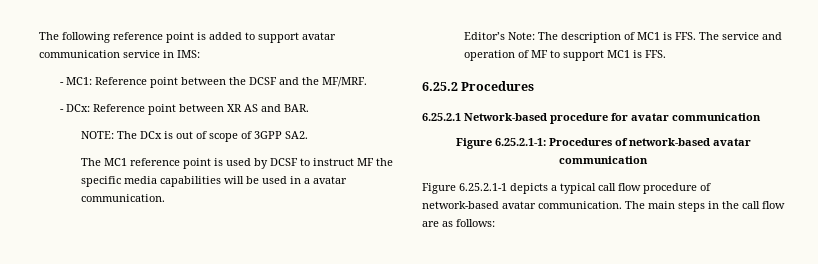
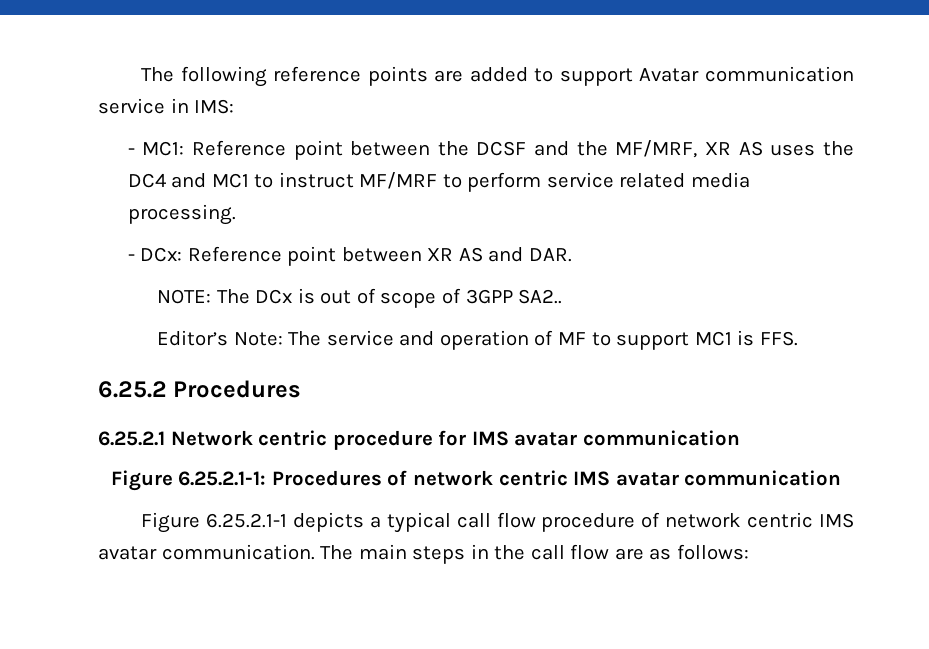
[166,32,206,43] point is -> [367,66,464,86] points are
[302,32,336,40] avatar -> [639,68,700,82] Avatar
[321,77,367,87] MF/MRF. -> [615,140,855,158] [127,172,750,192] [127,204,236,225] MF/MRF, XR AS uses the DC4 and MC1 to instruct MF/MRF to perform service related media processing.
[283,104,309,112] BAR. -> [528,248,572,262] DAR.
[284,131,308,139] [80,158,393,169] [80,176,347,187] [80,194,165,202] [463,32,696,43] SA2. // The MC1 reference point is used by DCSF to instruct MF the specific media capabilities will be used in a avatar communication. // Editor’s Note: The description of MC1 is FFS. -> [518,289,563,304] [157,330,283,346] SA2.. // Editor’s Note:
[464,113,547,121] Network-based -> [170,430,328,446] Network centric
(628, 117) none -> [471,431,509,446] IMS
[628,138,710,146] network-based -> [413,470,611,486] network centric IMS
[422,201,499,209] network-based -> [665,512,854,528] network centric IMS

